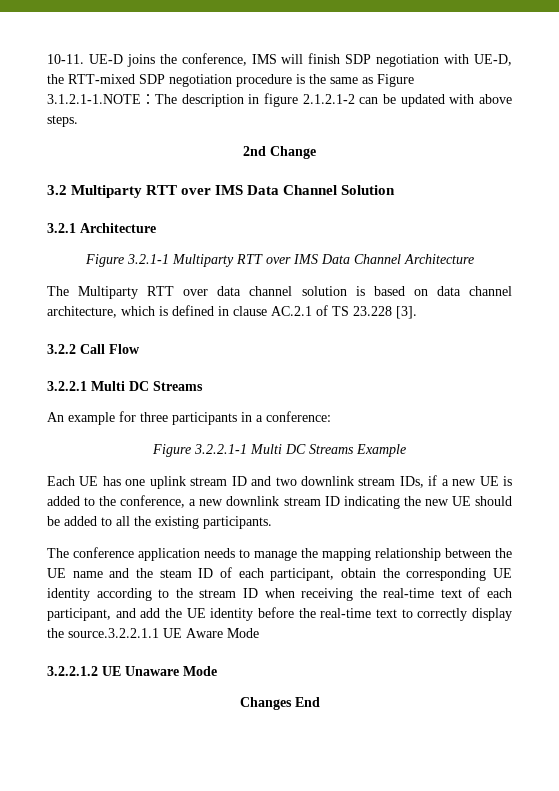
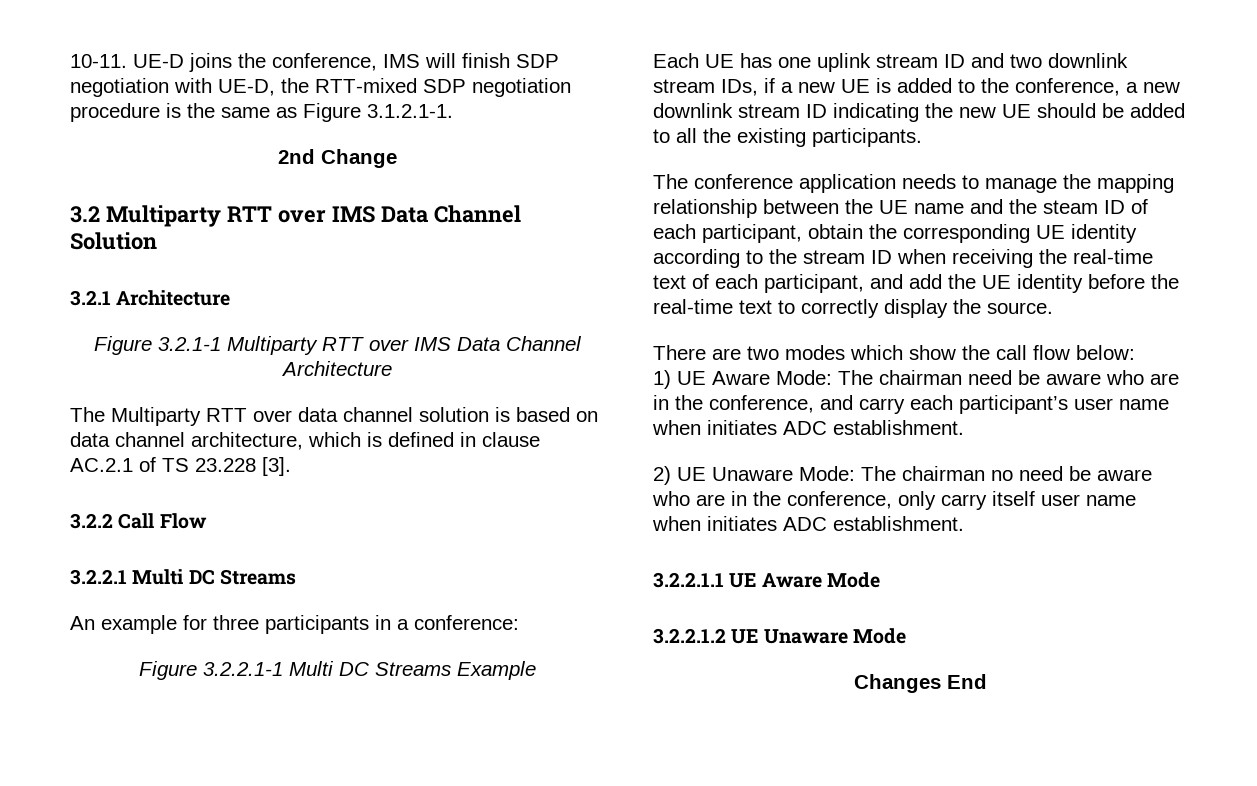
[47,93,512,107] [47,115,78,127] 3.1.2.1-1.NOTE：The description in figure 2.1.2.1-2 can be updated with above steps. -> [367,104,453,118] 3.1.2.1-1.
[68,628,159,638] source.3.2.2.1.1 -> [987,302,1053,314] [653,345,1135,360] [653,370,1179,389] [653,395,1169,414] [652,420,964,435] [653,466,1152,485] [652,491,1136,510] [652,516,964,531] [653,572,724,588] source. // There are two modes which show the call flow below: // 1) UE Aware Mode: The chairman need be aware who are in the conference, and carry each participant’s user name when initiates ADC establishment. // 2) UE Unaware Mode: The chairman no need be aware who are in the conference, only carry itself user name when initiates ADC establishment. // 3.2.2.1.1

